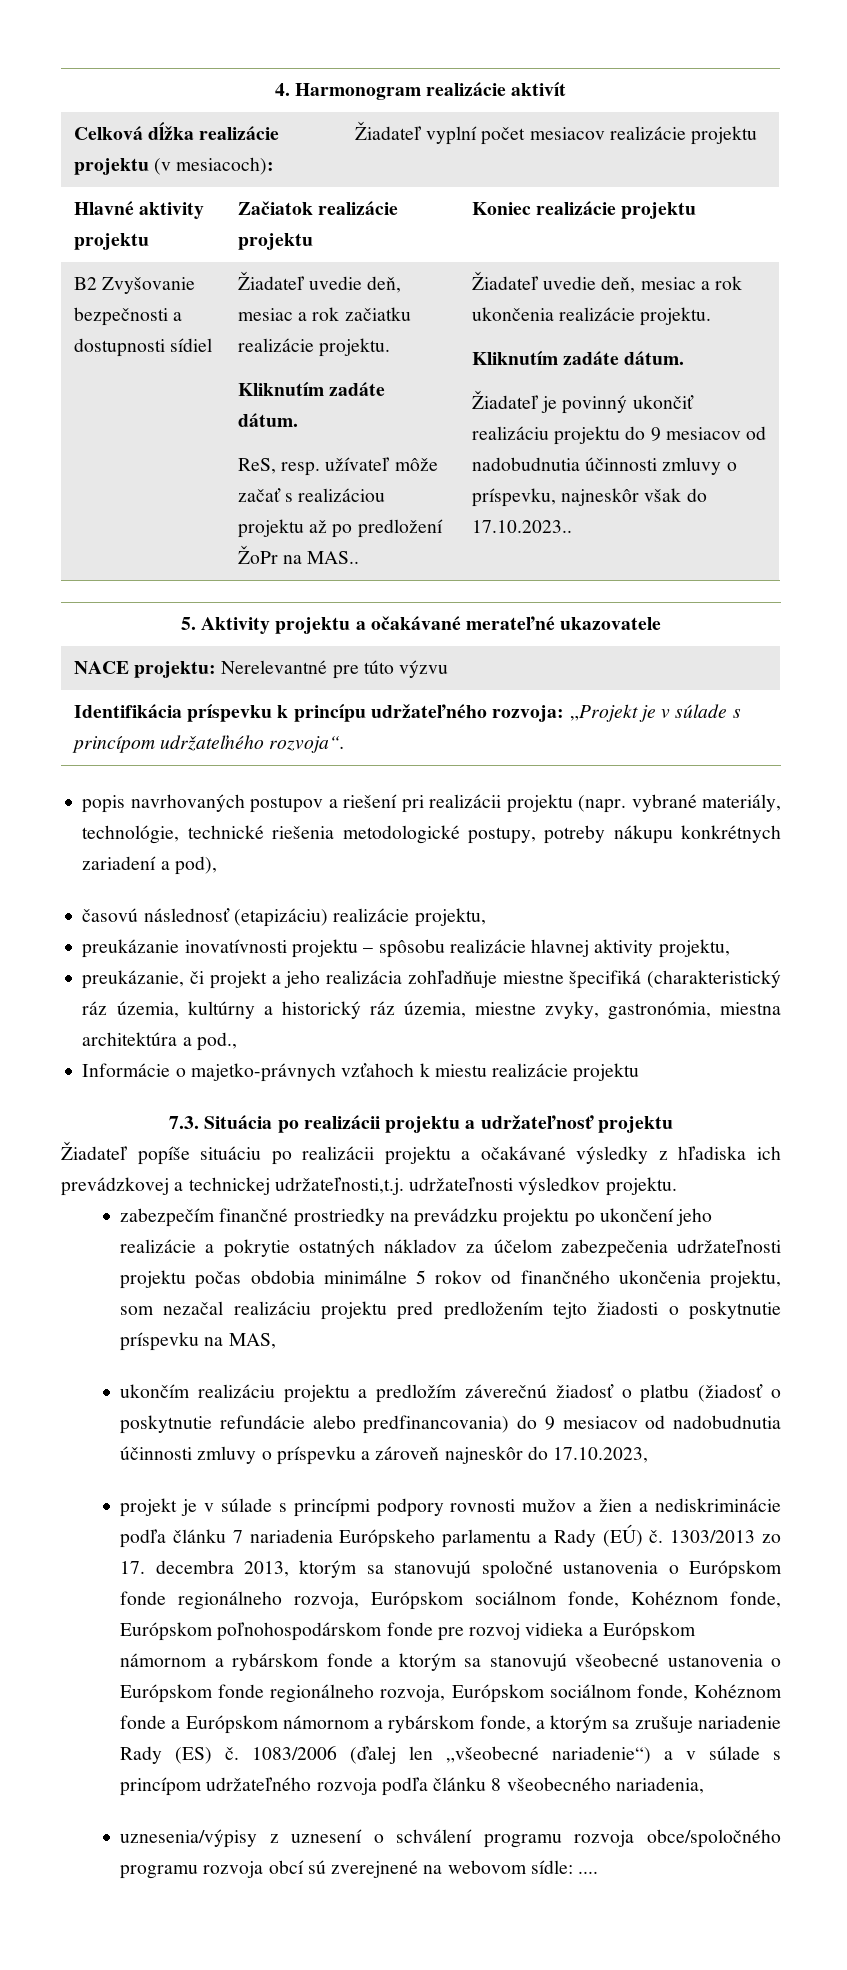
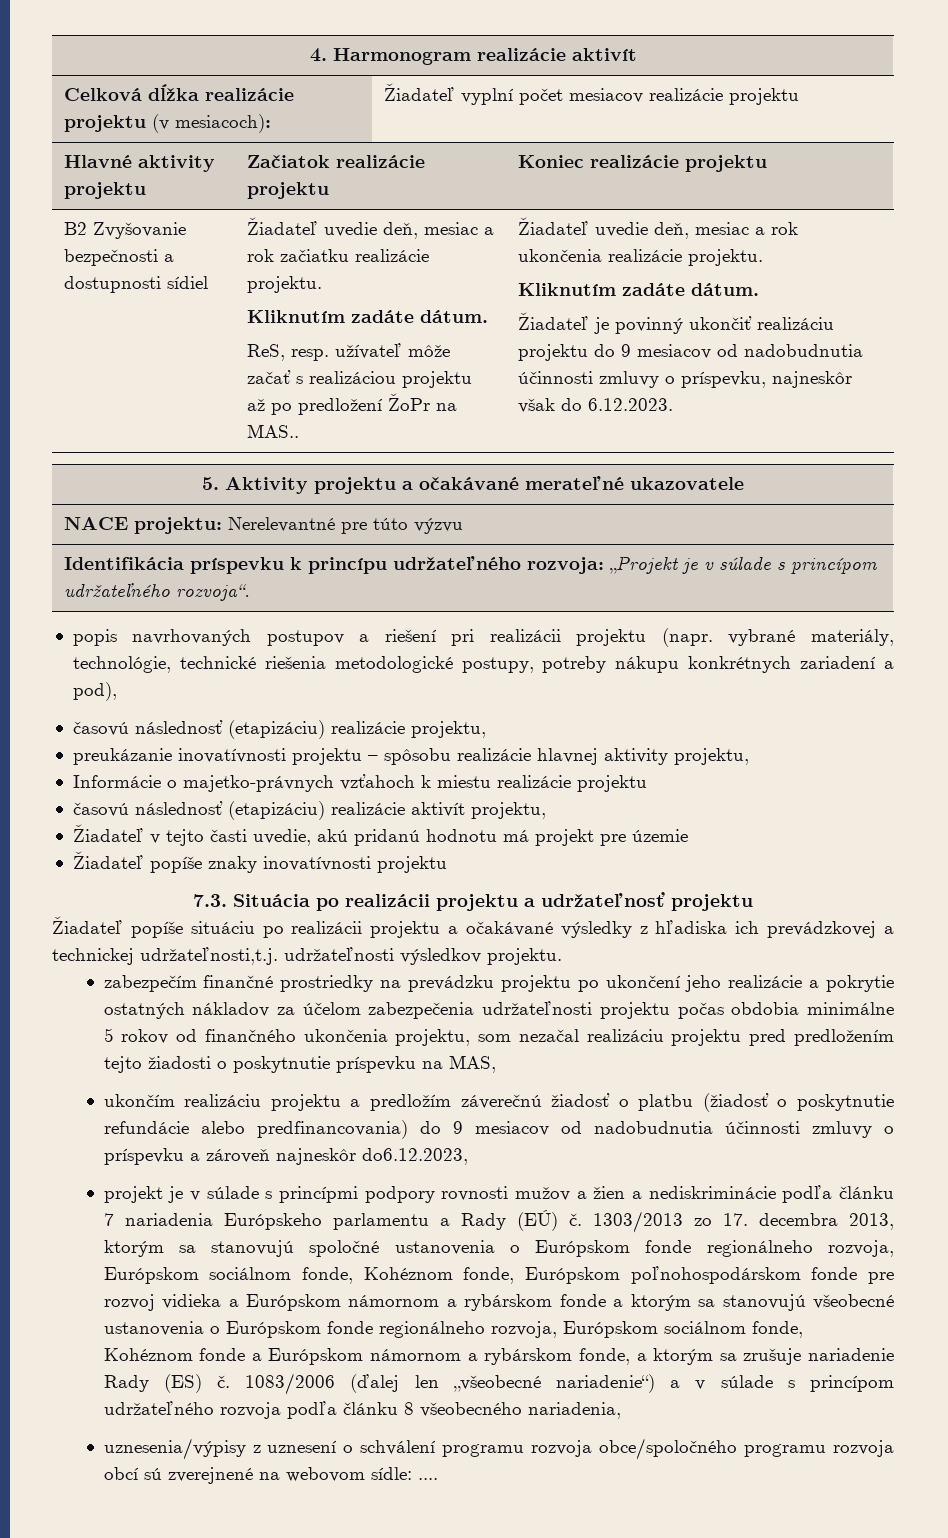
[471,520,572,533] 17.10.2023.. -> [588,398,674,411] 6.12.2023.
[82,970,781,989] [82,1001,781,1020] [82,1032,237,1051] // preukázanie, či projekt a jeho realizácia zohľadňuje miestne špecifiká (charakteristický ráz územia, kultúrny a historický ráz územia, miestne zvyky, gastronómia, miestna architektúra a pod., -> (749, 756) none
(640, 1072) none -> [72,801,546,820] [72,824,688,846] [72,851,447,873] // časovú následnosť (etapizáciu) realizácie aktivít projektu, // Žiadateľ v tejto časti uvedie, akú pridanú hodnotu má projekt pre územie // Žiadateľ popíše znaky inovatívnosti projektu
[527,1446,649,1463] do 17.10.2023, -> [361,1148,468,1165] do6.12.2023,

